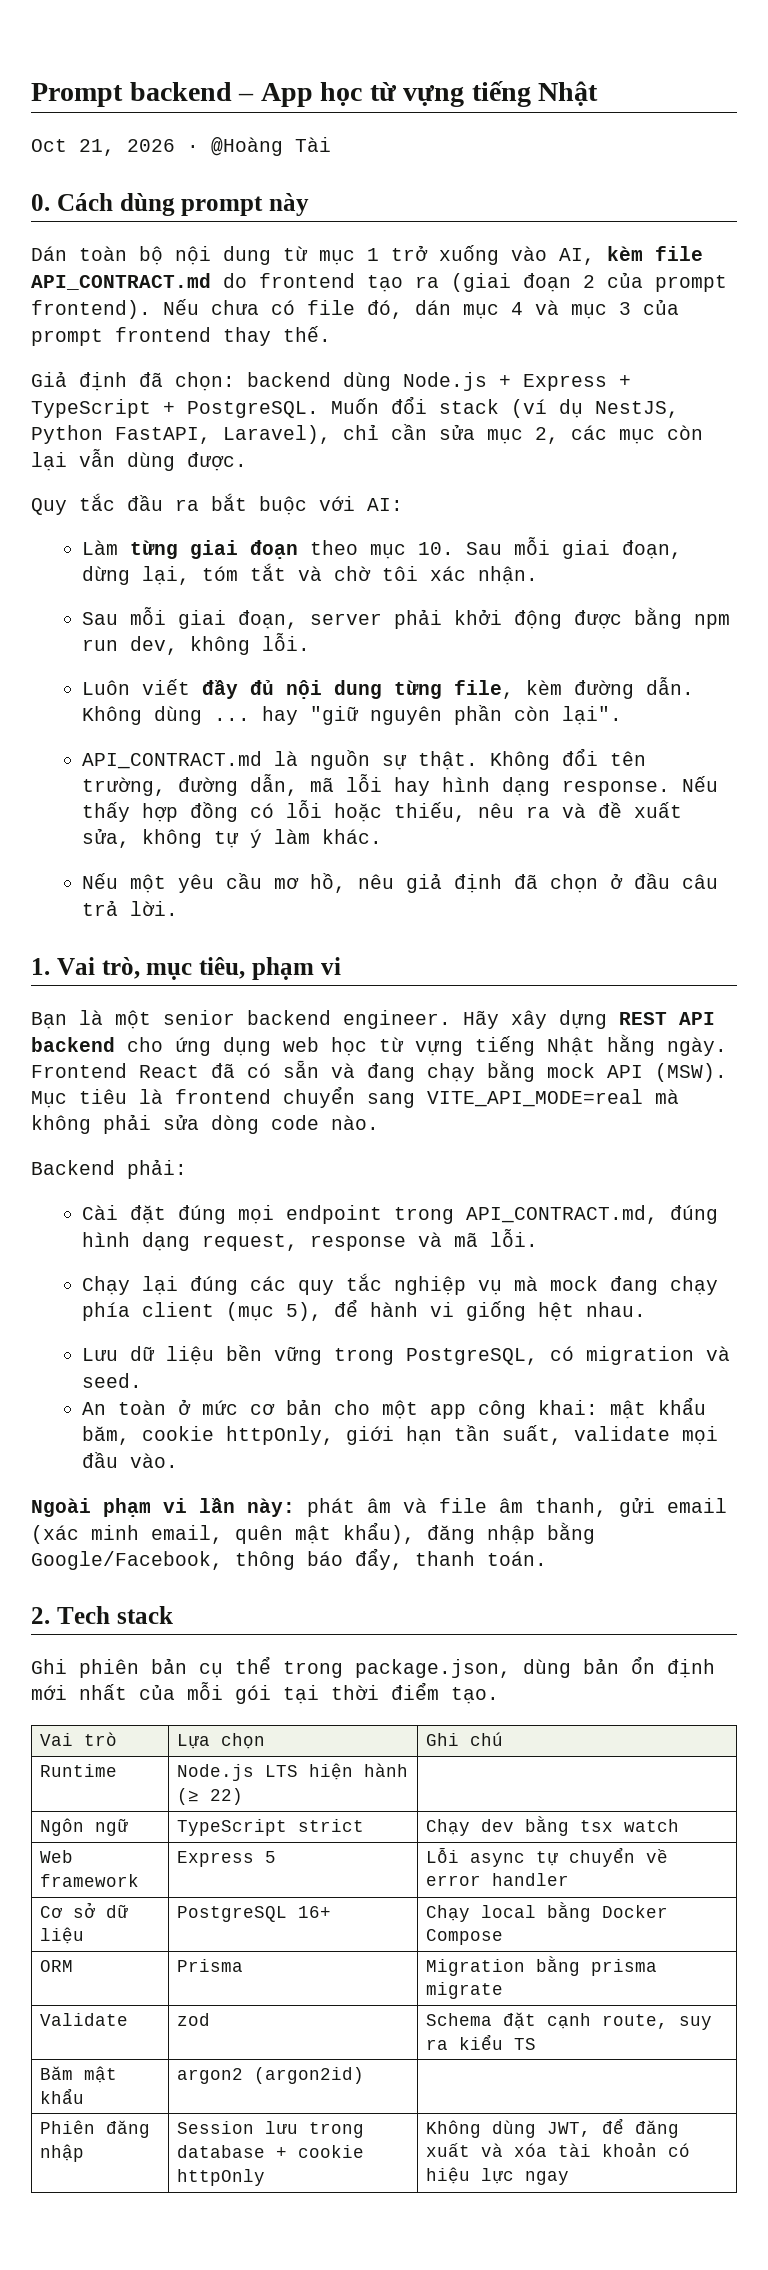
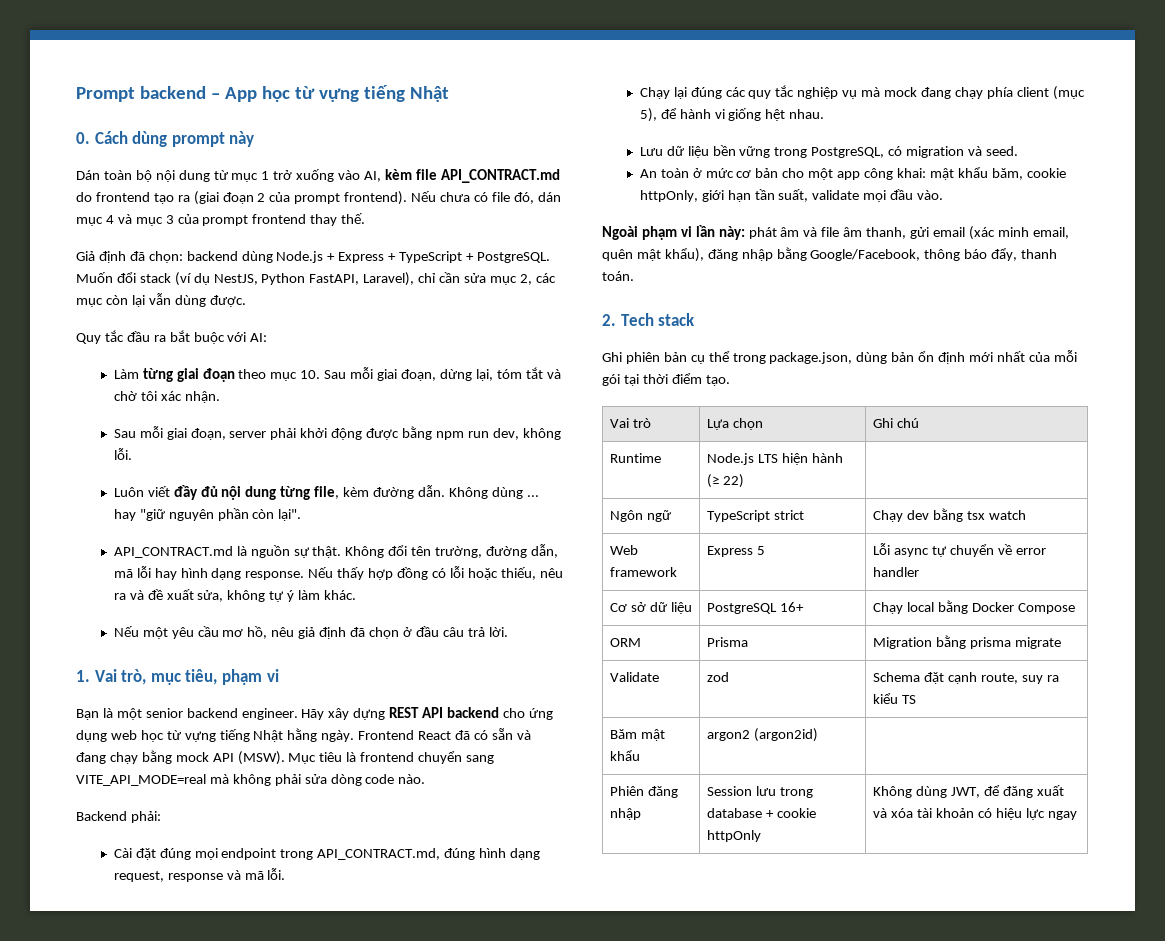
[31,137,331,156] // Oct 21, 2026 · @Hoàng Tài -> (449, 94) none

